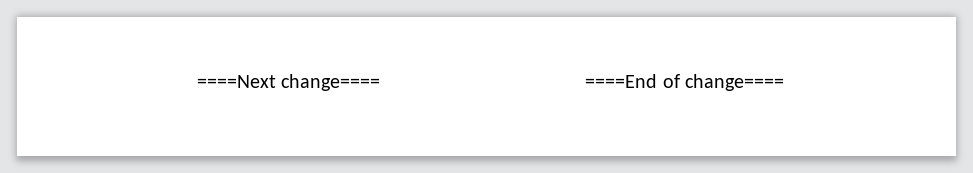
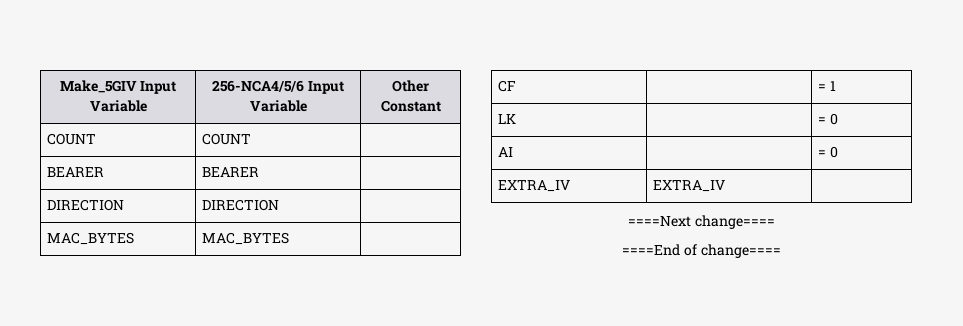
(196, 81) none -> [59,80,177,94] [89,100,147,112] [212,80,344,94] [249,100,307,112] [392,80,429,92] [380,100,441,112] [47,133,97,145] [202,133,252,145] [47,167,105,177] [202,167,260,177] [47,199,125,211] [202,199,280,211] [47,232,135,245] [202,232,290,245] [498,80,517,92] [818,81,837,91] [498,114,517,124] [818,113,839,125] [498,147,514,157] [818,146,839,158] [498,180,571,192] [653,180,726,192] Make_5GIV Input Variable | 256-NCA4/5/6 Input Variable | Other Constant // COUNT | COUNT | // BEARER | BEARER | // DIRECTION | DIRECTION | // MAC_BYTES | MAC_BYTES | // CF | | = 1 // LK | | = 0 // AI | | = 0 // EXTRA_IV | EXTRA_IV | //

